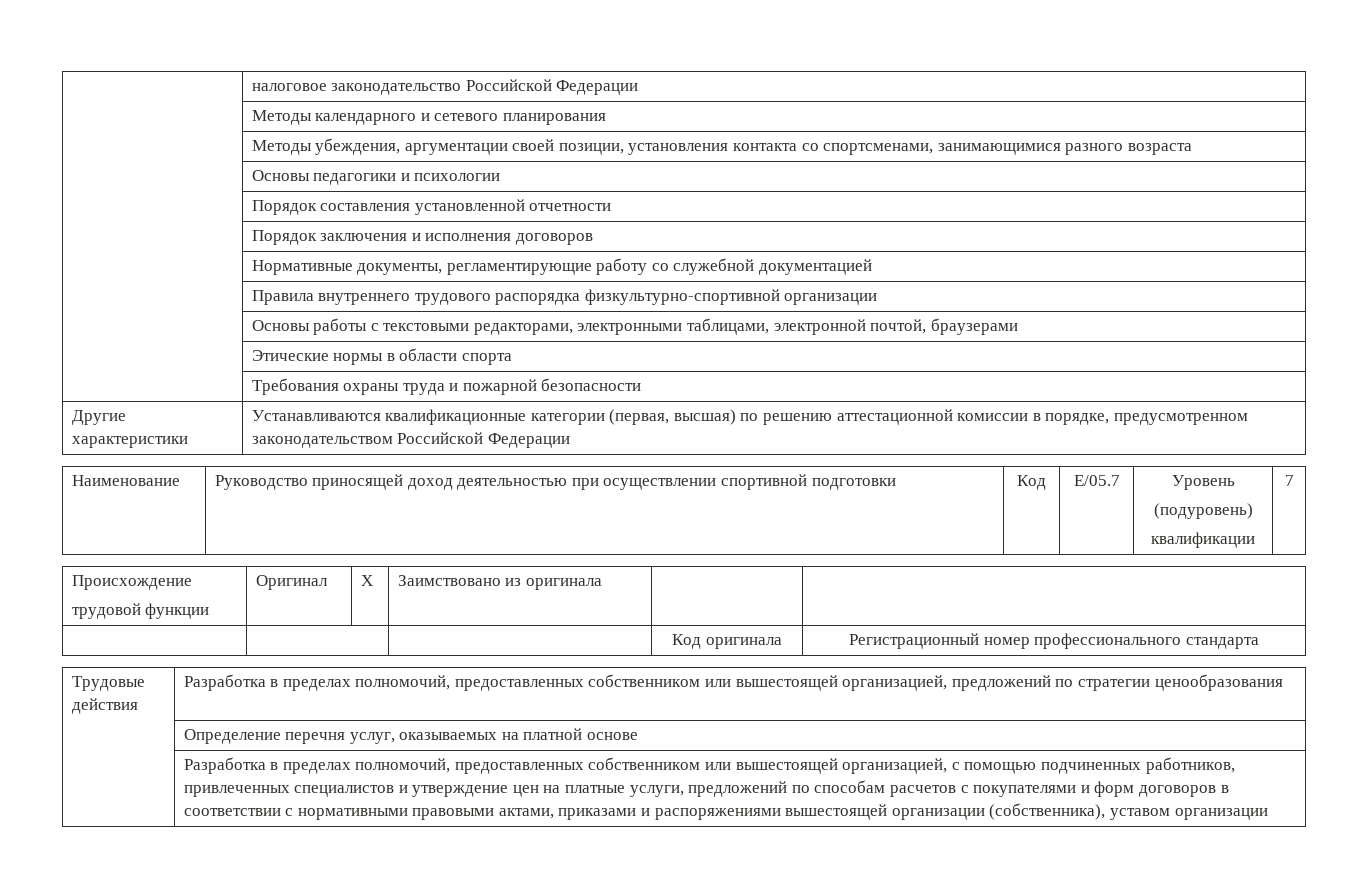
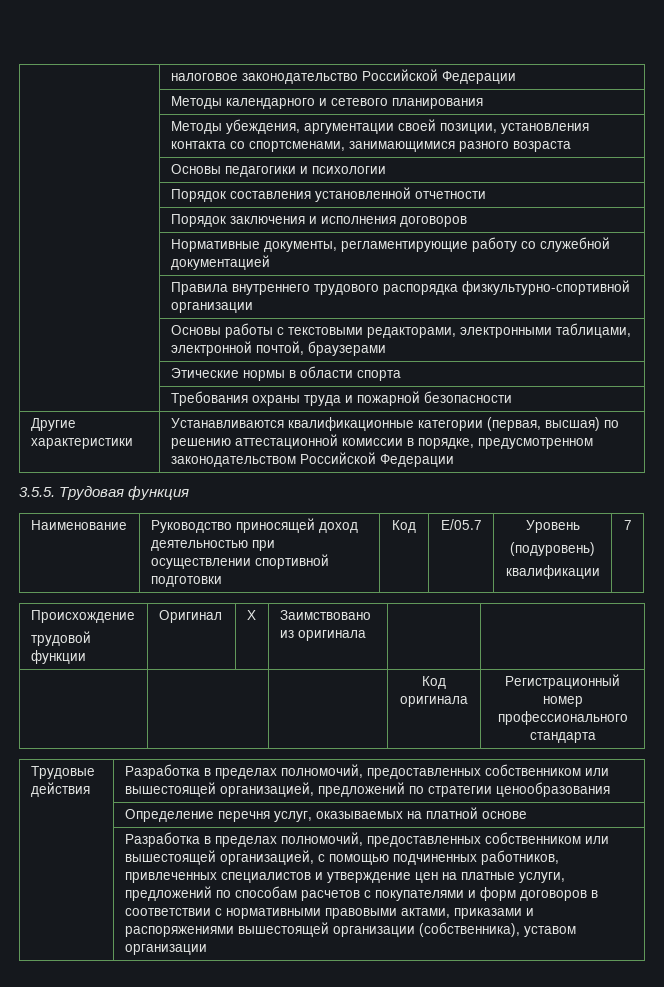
(570, 440) none -> [19,486,190,500] // 3.5.5. Трудовая функция

